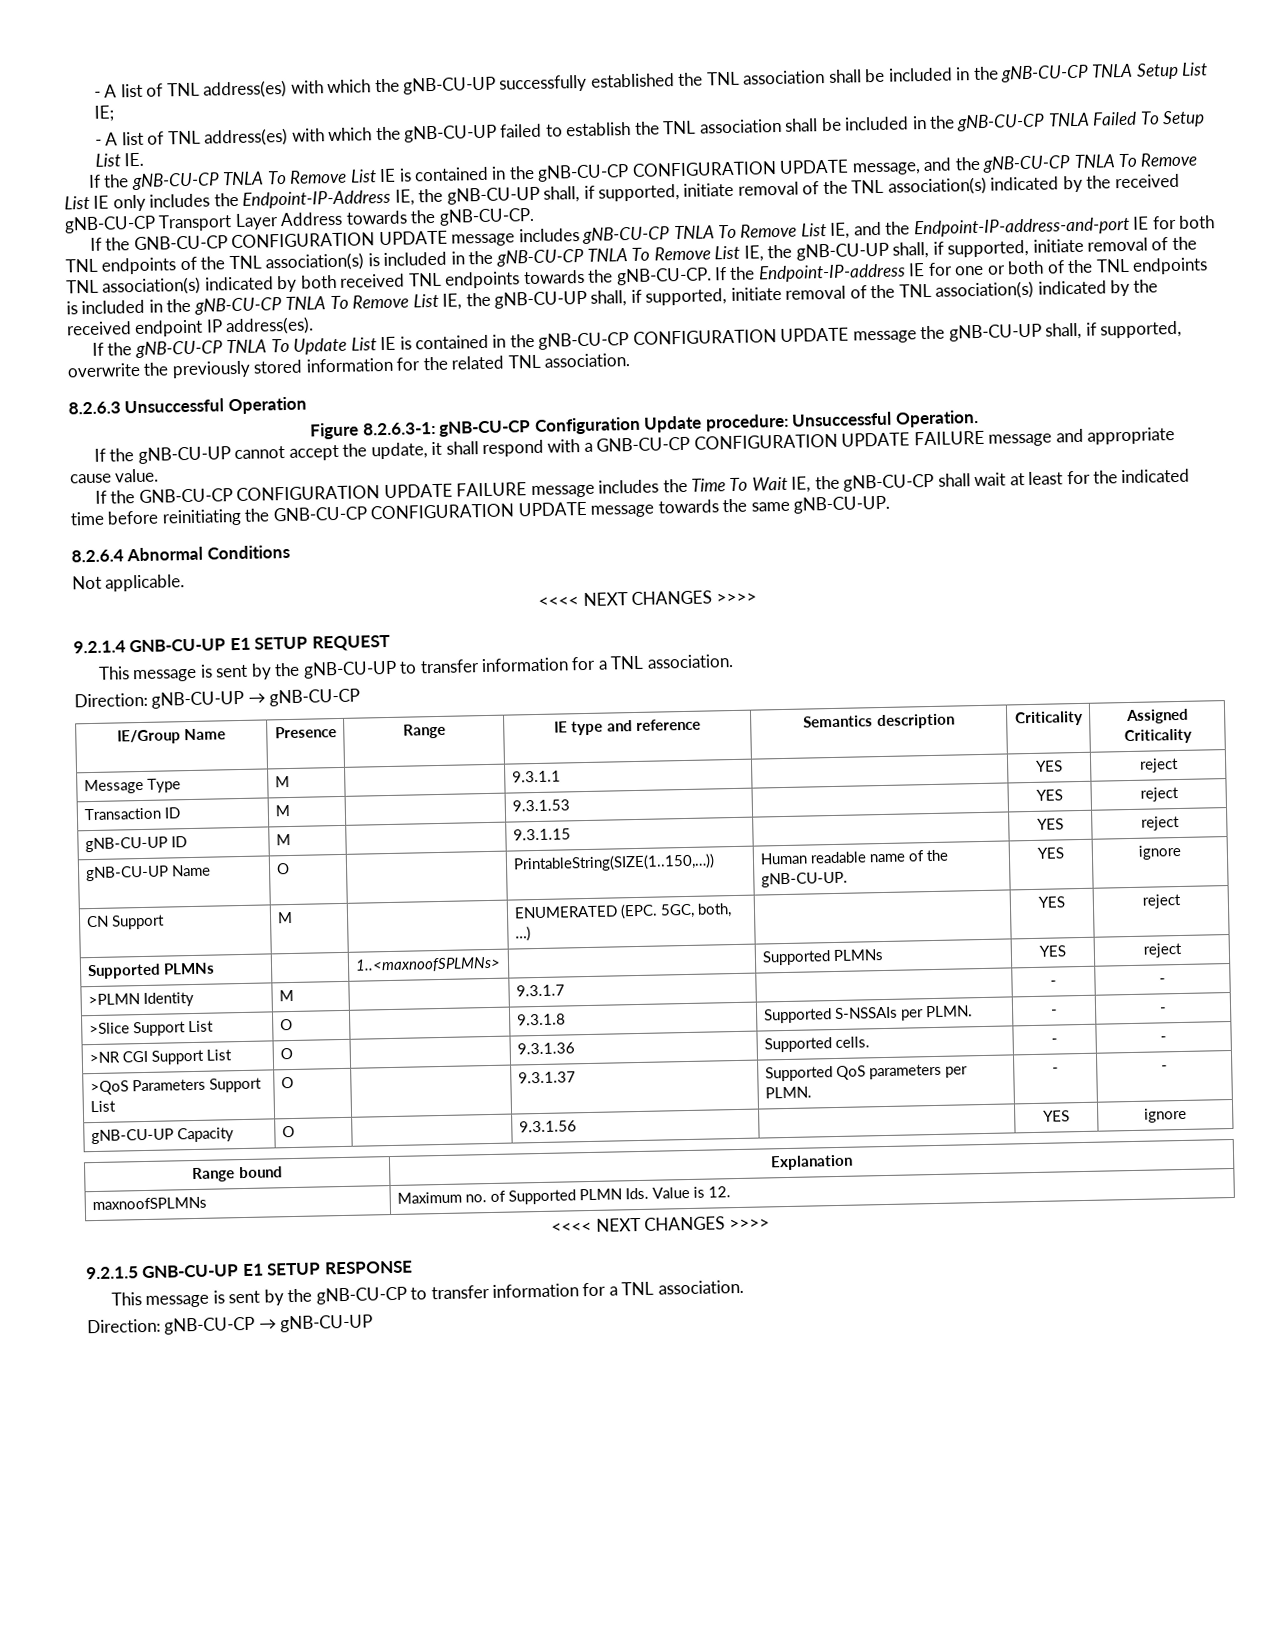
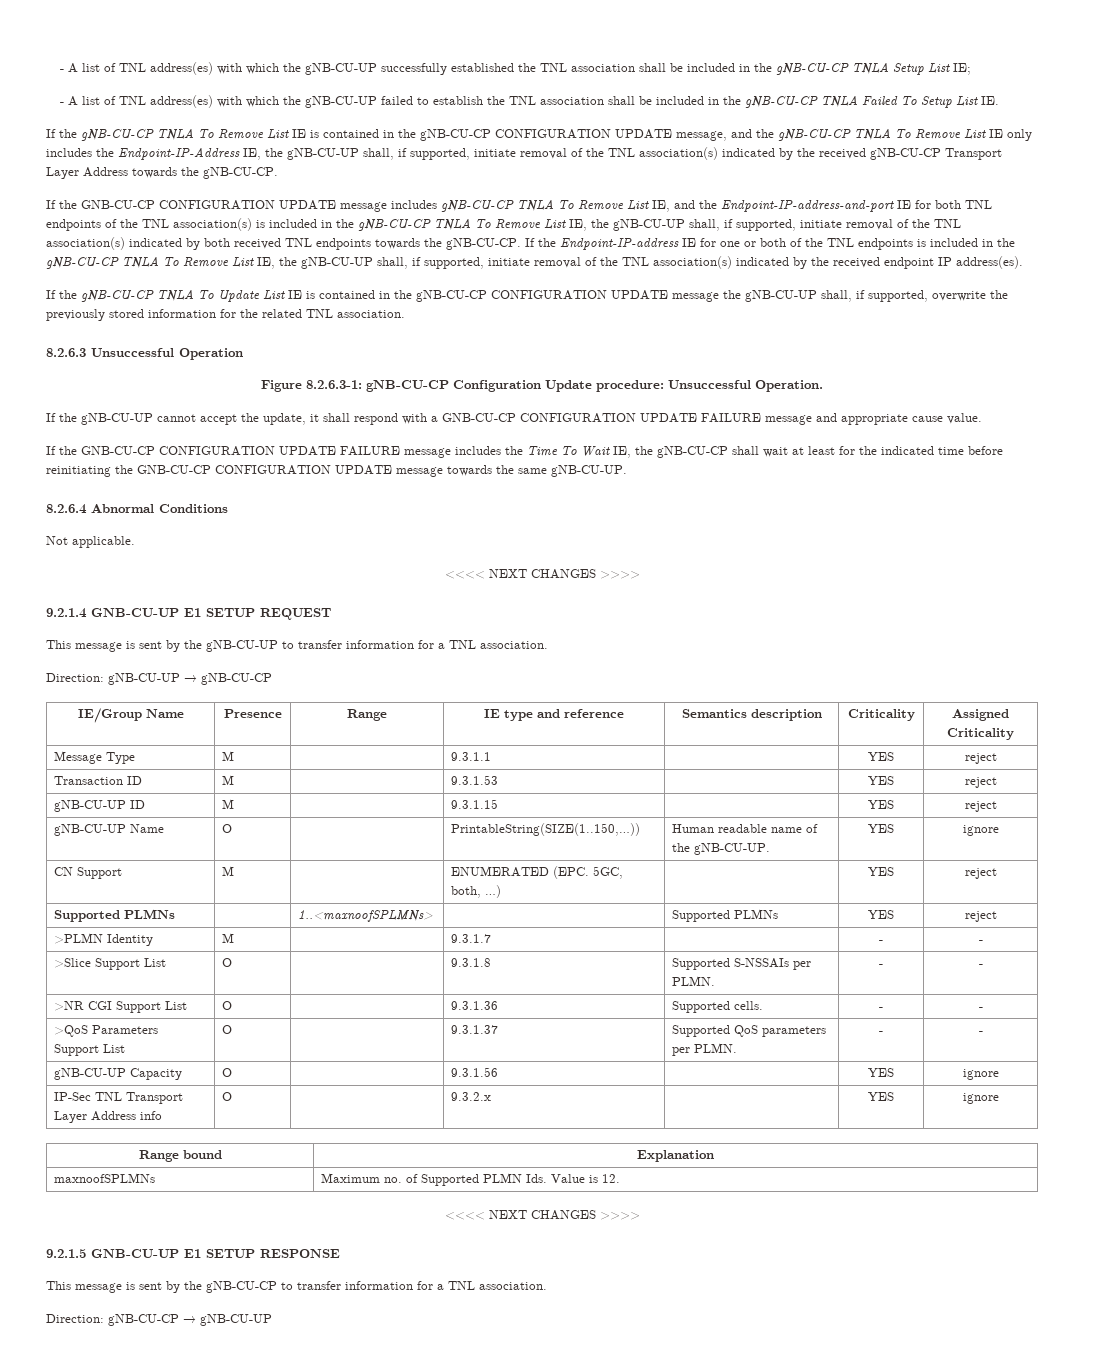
(1187, 1115) none -> [54,1092,184,1104] [54,1111,163,1123] [222,1092,233,1101] [451,1092,492,1101] [868,1092,894,1101] [962,1093,999,1104] // IP-Sec TNL Transport Layer Address info | O | | 9.3.2.x | | YES | ignore

